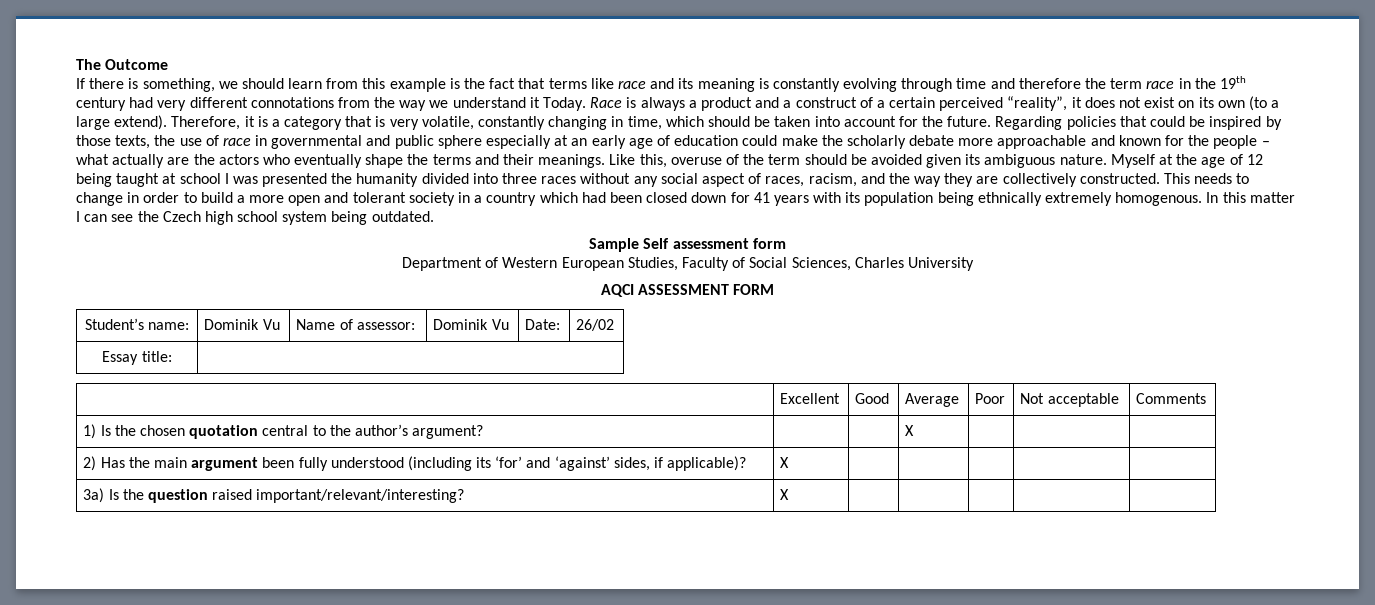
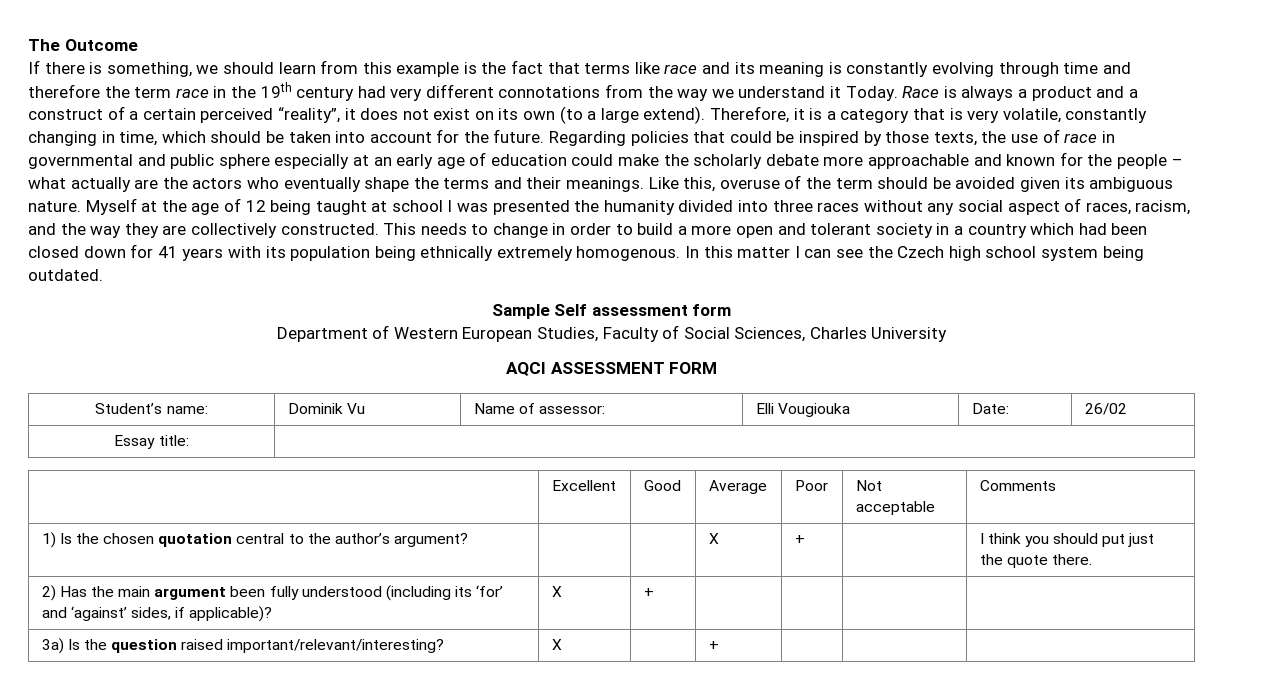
[433,319,509,330] Dominik Vu -> [755,403,850,417] Elli Vougiouka
(915, 430) | | -> [794,535,805,544] [979,533,1155,547] [979,554,1092,568] + | | I think you should put just the quote there.
(790, 462) none -> [643,588,654,597] +
(790, 494) none -> [708,641,719,650] +

